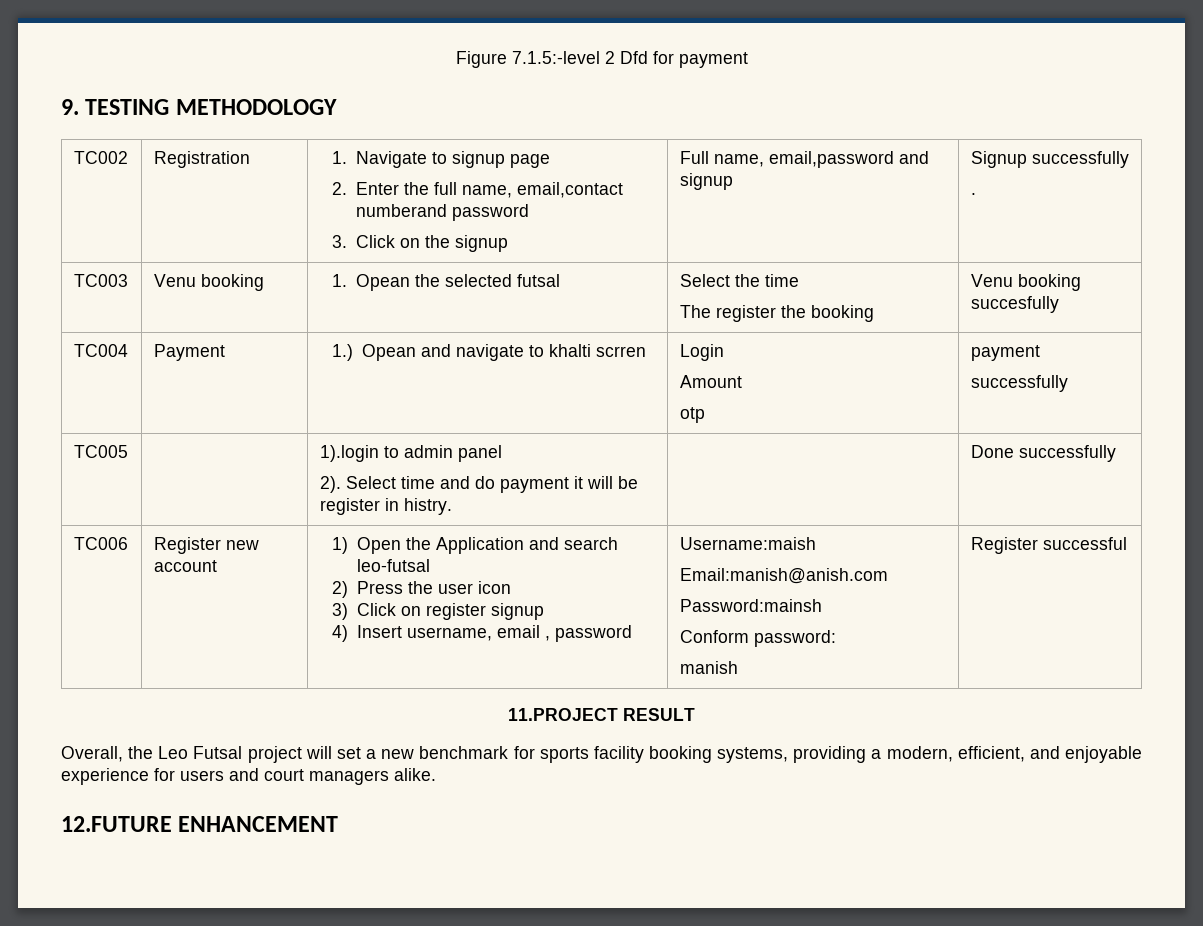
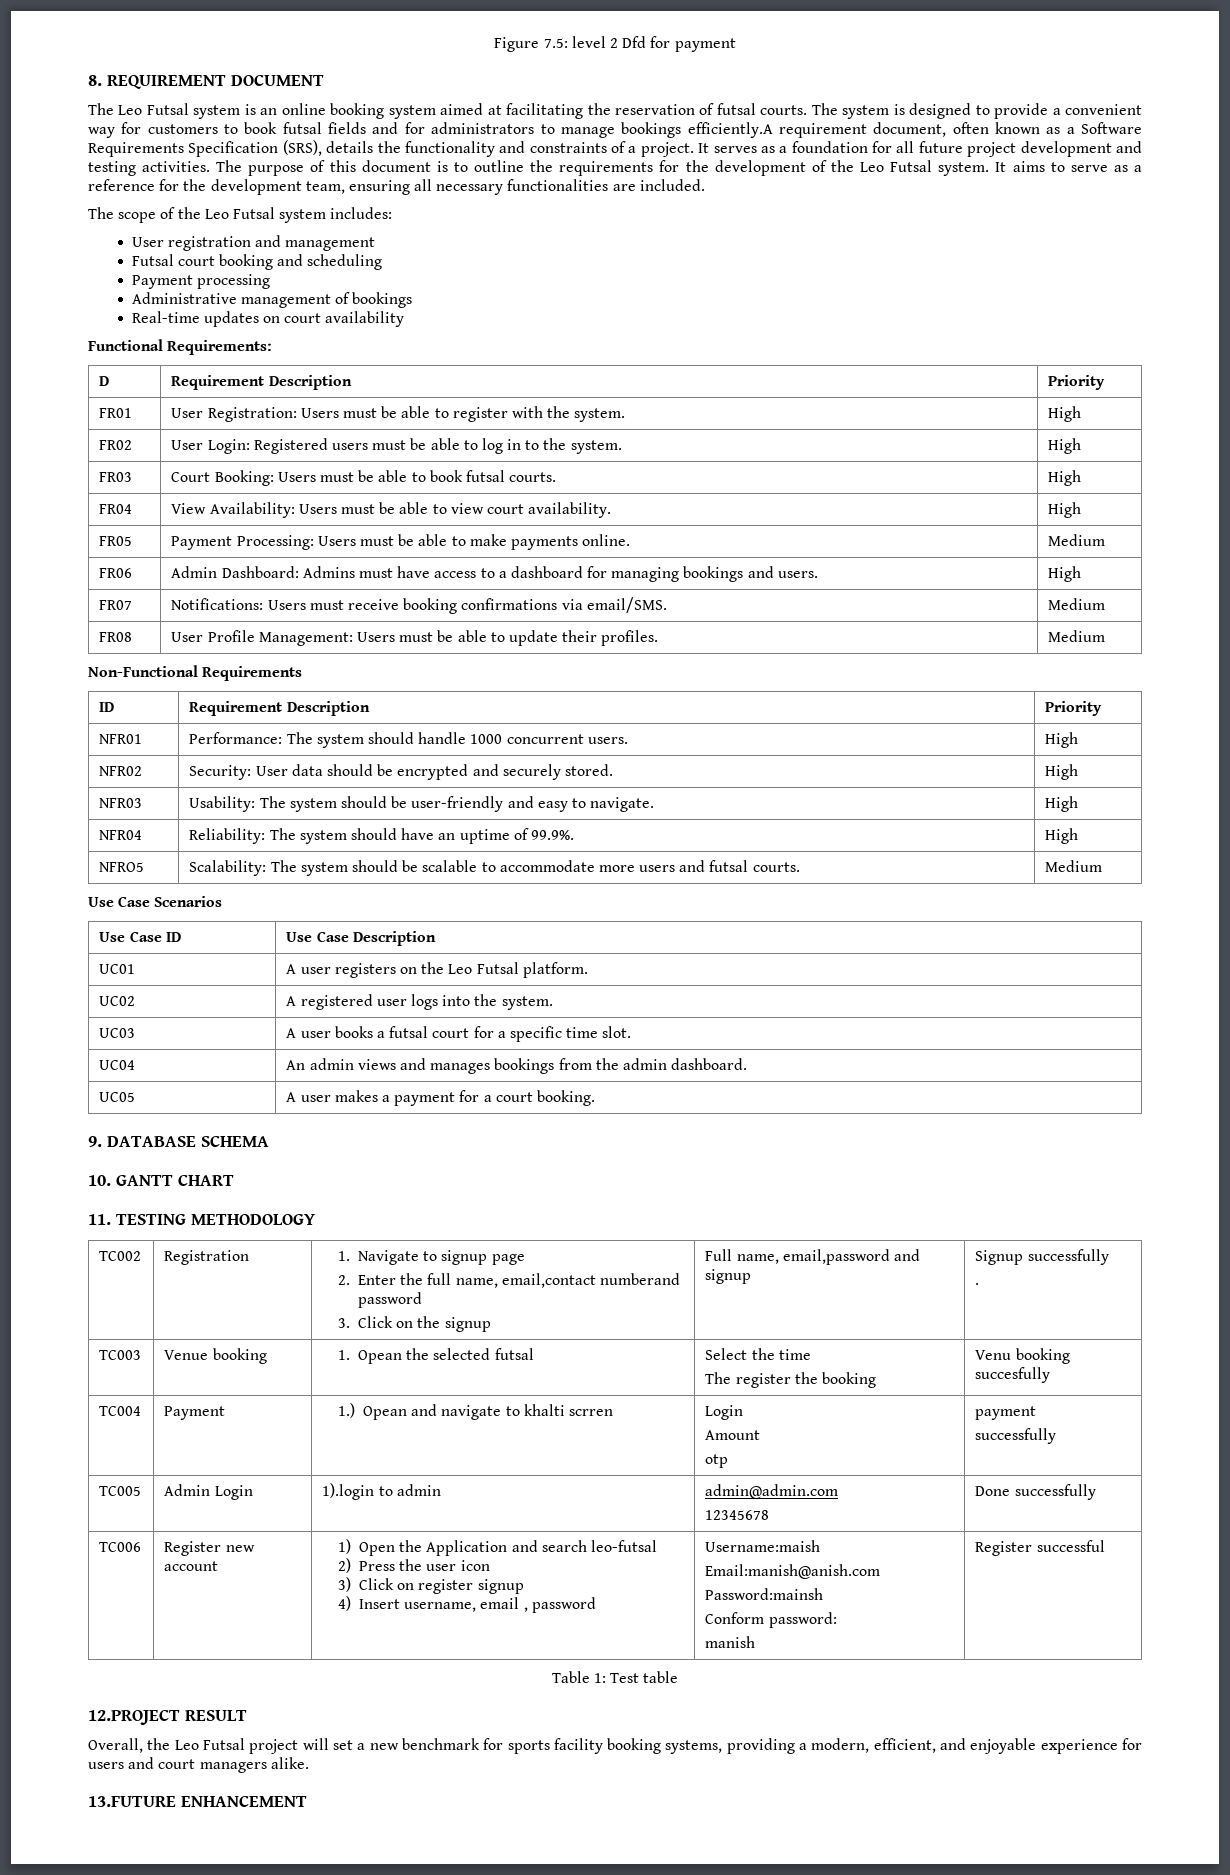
[511,51,600,64] 7.1.5:-level -> [543,36,606,48] 7.5: level
[61,99,79,115] 9. -> [88,75,324,89] [88,103,1143,119] [88,122,1143,138] [88,140,1143,157] [88,160,1142,176] [88,179,705,195] [88,207,393,223] [131,235,376,251] [131,254,383,270] [131,274,270,289] [131,292,413,308] [131,311,405,327] [88,339,273,355] [99,376,110,386] [171,375,352,390] [1048,375,1106,390] [99,408,133,418] [171,406,626,422] [1048,406,1082,422] [99,440,133,450] [171,438,622,454] [1048,438,1082,454] [99,472,133,482] [171,470,557,486] [1048,470,1082,486] [99,504,133,514] [171,502,612,518] [1048,502,1082,518] [99,536,133,546] [171,534,631,550] [1048,534,1106,546] [99,568,133,578] [171,566,818,582] [1048,566,1082,582] [99,600,133,610] [171,597,667,614] [1048,598,1106,610] [99,632,133,642] [171,630,659,646] [1048,630,1106,642] [88,665,303,681] [99,702,115,712] [189,701,370,716] [1045,701,1103,716] [99,734,143,744] [189,732,628,748] [1045,732,1079,748] [99,766,143,776] [189,764,613,780] [1045,764,1079,780] [99,798,143,808] [189,796,655,812] [1045,796,1079,812] [99,830,143,840] [189,828,574,844] [1045,828,1079,844] [99,862,145,872] [189,860,800,876] [1045,860,1103,872] [88,896,223,907] [99,931,181,942] [286,931,436,946] [99,964,136,974] [286,962,588,978] [99,996,136,1006] [286,994,553,1010] [99,1028,136,1038] [286,1026,632,1042] [99,1060,136,1070] [286,1058,748,1074] [99,1092,136,1102] [286,1090,595,1106] [88,1136,269,1147] [88,1175,234,1186] [88,1214,111,1225] 8. REQUIREMENT DOCUMENT // The Leo Futsal system is an online booking system aimed at facilitating the reservation of futsal courts. The system is designed to provide a convenient way for customers to book futsal fields and for administrators to manage bookings efficiently.A requirement document, often known as a Software Requirements Specification (SRS), details the functionality and constraints of a project. It serves as a foundation for all future project development and testing activities. The purpose of this document is to outline the requirements for the development of the Leo Futsal system. It aims to serve as a reference for the development team, ensuring all necessary functionalities are included. // The scope of the Leo Futsal system includes: // User registration and management // Futsal court booking and scheduling // Payment processing // Administrative management of bookings // Real-time updates on court availability // Functional Requirements: // D | Requirement Description | Priority // FR01 | User Registration: Users must be able to register with the system. | High // FR02 | User Login: Registered users must be able to log in to the system. | High // FR03 | Court Booking: Users must be able to book futsal courts. | High // FR04 | View Availability: Users must be able to view court availability. | High // FR05 | Payment Processing: Users must be able to make payments online. | Medium // FR06 | Admin Dashboard: Admins must have access to a dashboard for managing bookings and users. | High // FR07 | Notifications: Users must receive booking confirmations via email/SMS. | Medium // FR08 | User Profile Management: Users must be able to update their profiles. | Medium // Non-Functional Requirements // ID | Requirement Description | Priority // NFR01 | Performance: The system should handle 1000 concurrent users. | High // NFR02 | Security: User data should be encrypted and securely stored. | High // NFR03 | Usability: The system should be user-friendly and easy to navigate. | High // NFR04 | Reliability: The system should have an uptime of 99.9%. | High // NFRO5 | Scalability: The system should be scalable to accommodate more users and futsal courts. | Medium // Use Case Scenarios // Use Case ID | Use Case Description // UC01 | A user registers on the Leo Futsal platform. // UC02 | A registered user logs into the system. // UC03 | A user books a futsal court for a specific time slot. // UC04 | An admin views and manages bookings from the admin dashboard. // UC05 | A user makes a payment for a court booking. // 9. DATABASE SCHEMA // 10. GANTT CHART // 11.
[153,274,196,287] Venu -> [164,1350,209,1360] Venue
(128, 451) none -> [164,1484,253,1500] Admin Login
[457,445,502,462] [319,476,638,493] [319,498,452,515] panel // 2). Select time and do payment it will be register in histry. | -> [705,1484,839,1499] [705,1510,770,1520] | admin@admin.com // 12345678
[508,708,618,721] 11.PROJECT -> [551,1671,679,1683] [88,1710,180,1725] Table 1: Test table // 12.PROJECT
[61,816,172,832] 12.FUTURE -> [88,1796,176,1807] 13.FUTURE

